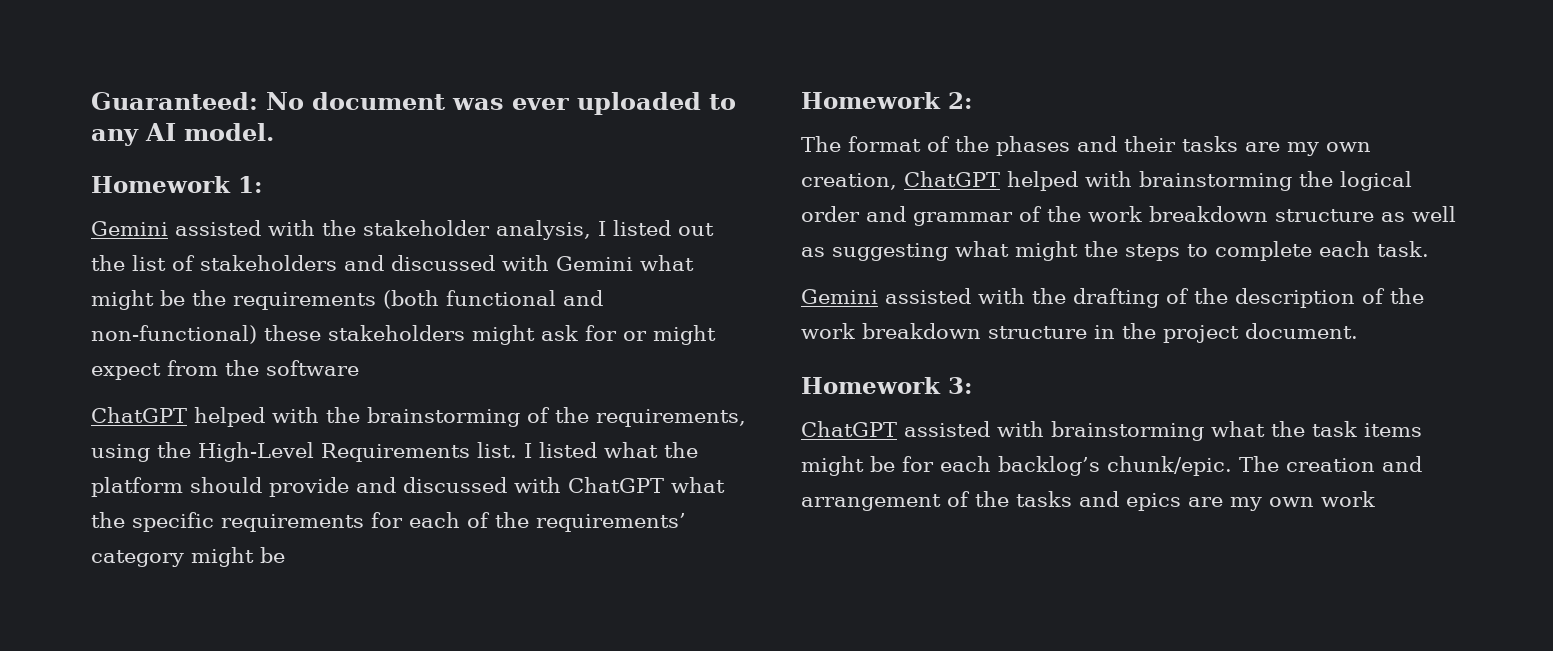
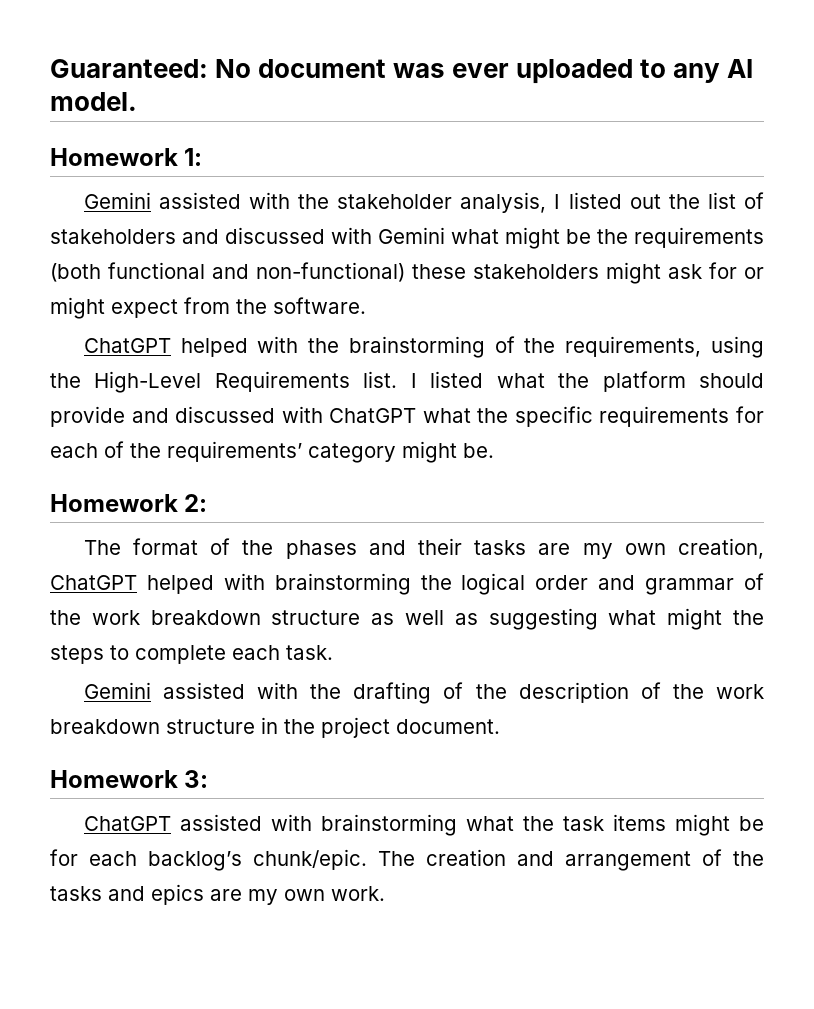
[266,360,359,376] software -> [273,297,366,314] software.
[260,547,285,563] be -> [463,443,494,458] be.
[1321,491,1375,507] work -> [331,886,385,901] work.

